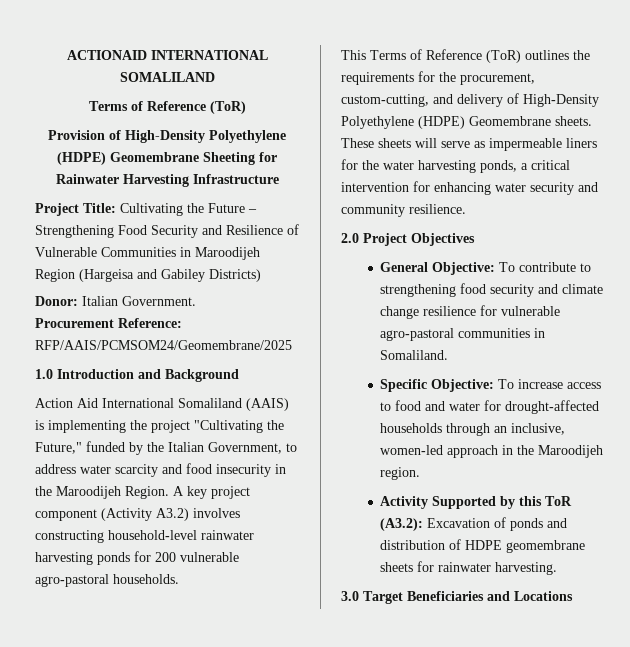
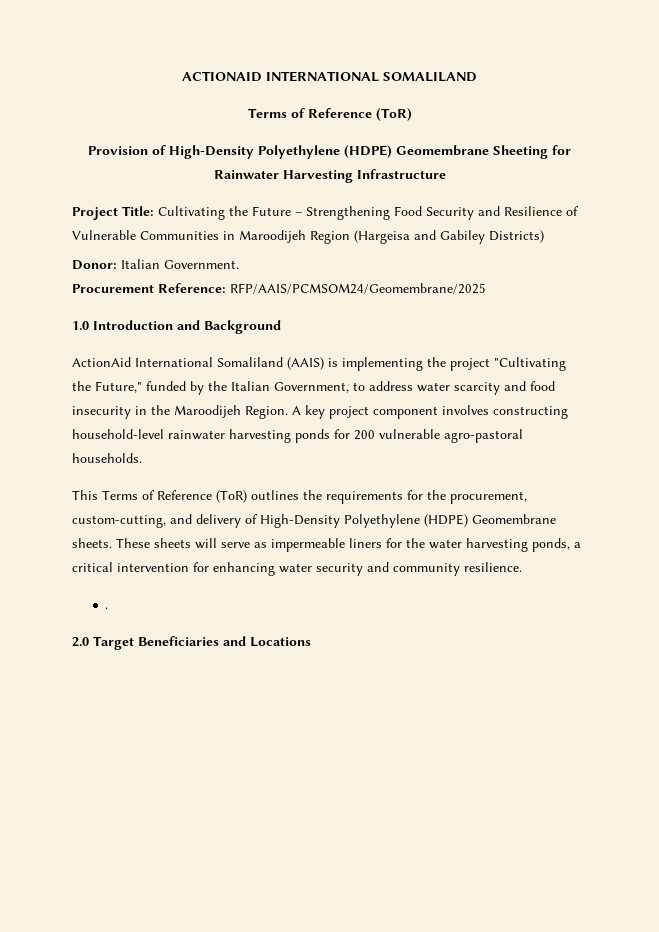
[35,398,98,408] Action Aid -> [72,357,131,367] ActionAid
[101,508,189,521] (Activity A3.2) -> (438, 412) none
(466, 209) none -> [105,607,109,609] // .
[363,233,475,246] [380,262,592,275] [380,283,604,297] [380,305,561,319] [380,328,546,341] [380,350,449,360] [380,379,602,392] [380,400,600,414] [380,423,566,436] [380,445,604,458] [380,467,421,480] [380,496,573,509] [380,517,568,531] [380,539,586,553] [380,561,558,575] [341,591,359,601] Project Objectives // General Objective: To contribute to strengthening food security and climate change resilience for vulnerable agro-pastoral communities in Somaliland. // Specific Objective: To increase access to food and water for drought-affected households through an inclusive, women-led approach in the Maroodijeh region. // Activity Supported by this ToR (A3.2): Excavation of ponds and distribution of HDPE geomembrane sheets for rainwater harvesting. // 3.0 -> (89, 642) none

